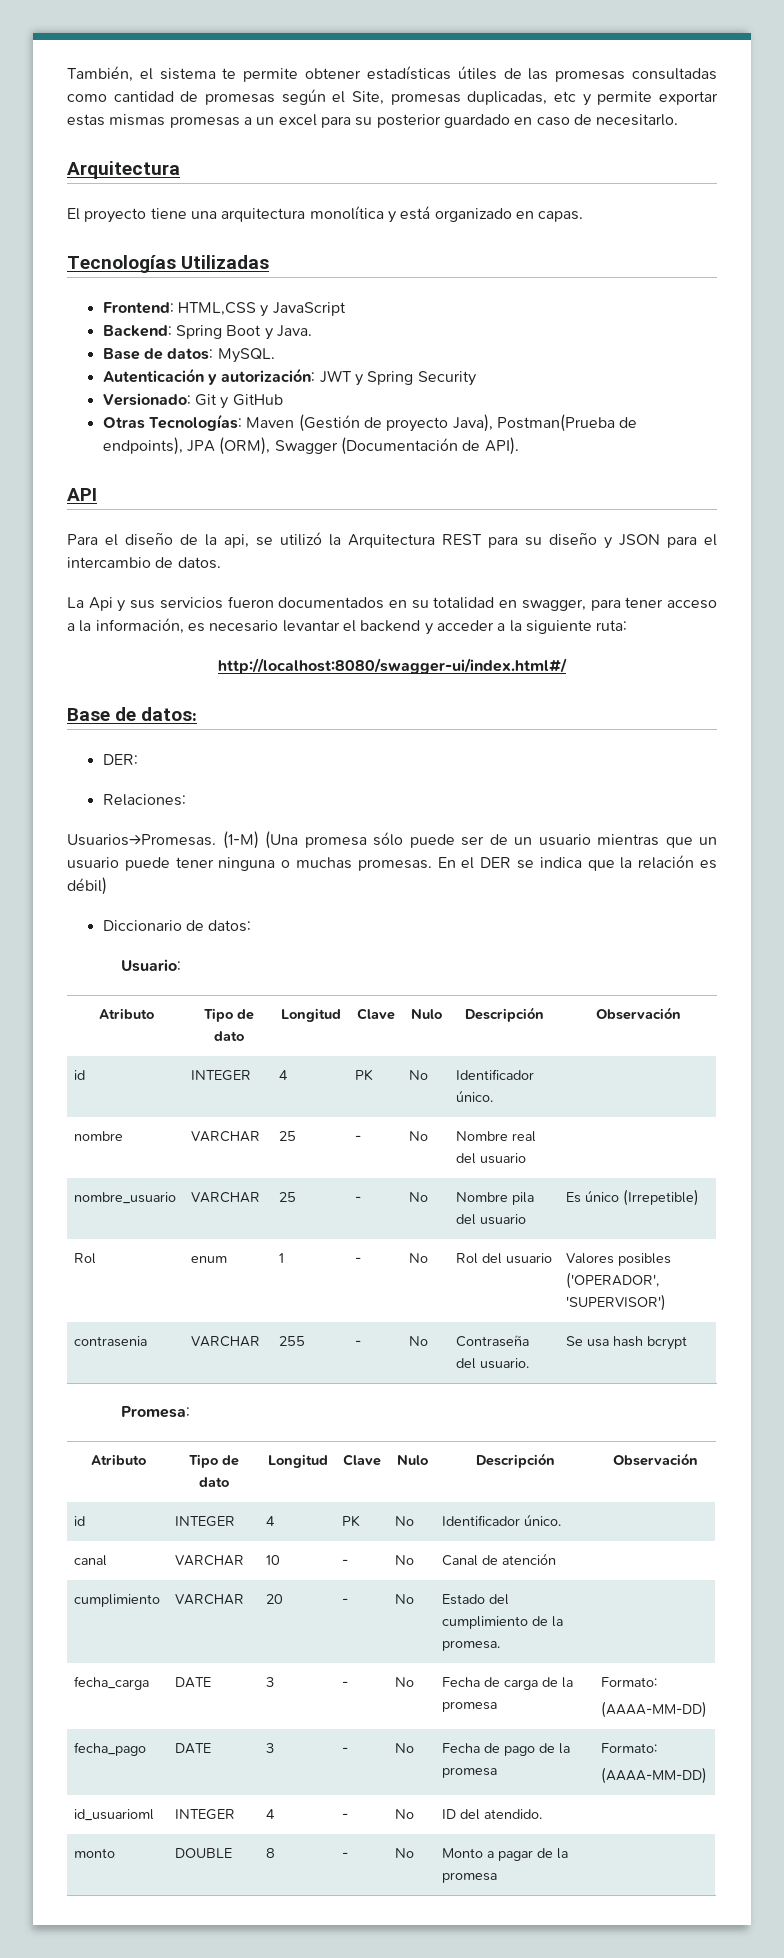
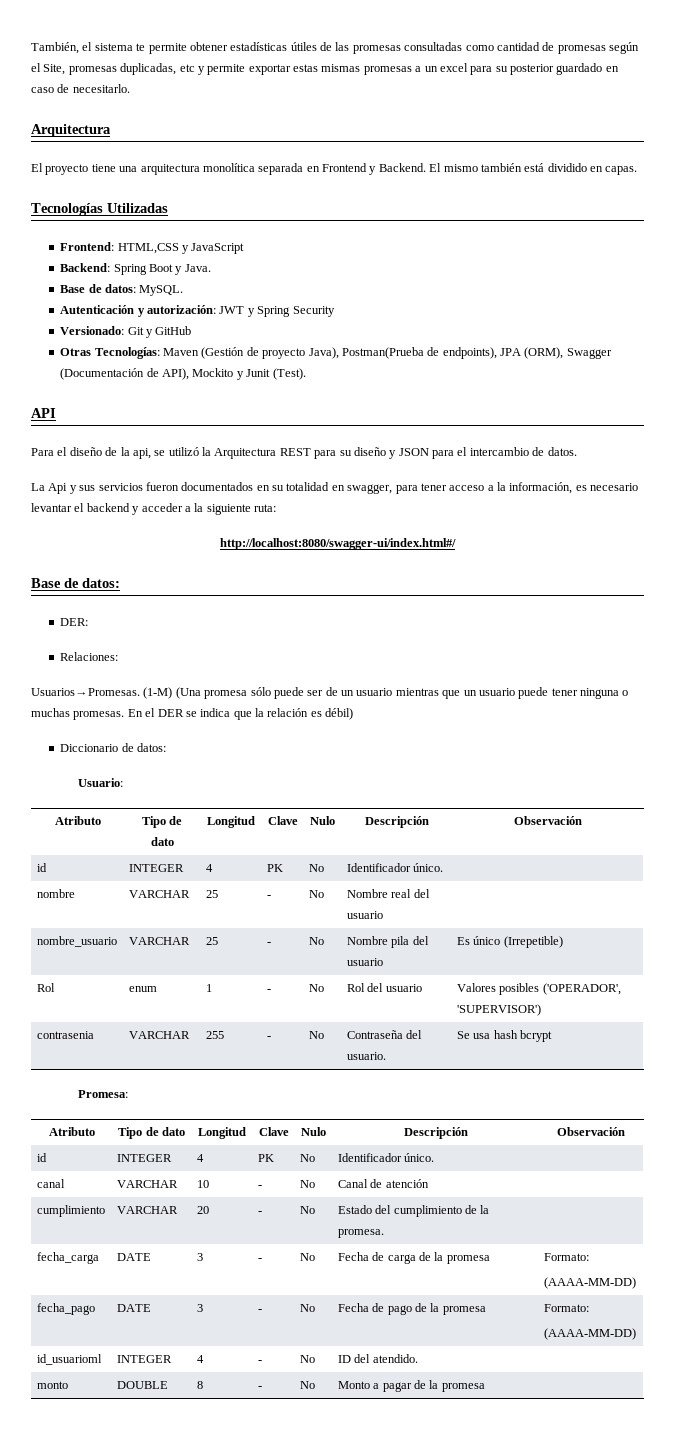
[387,206,512,223] y está organizado -> [258,163,587,175] separada en Frontend y Backend. El mismo también está dividido
[484,437,519,455] API). -> [162,368,306,380] API), Mockito y Junit (Test).

